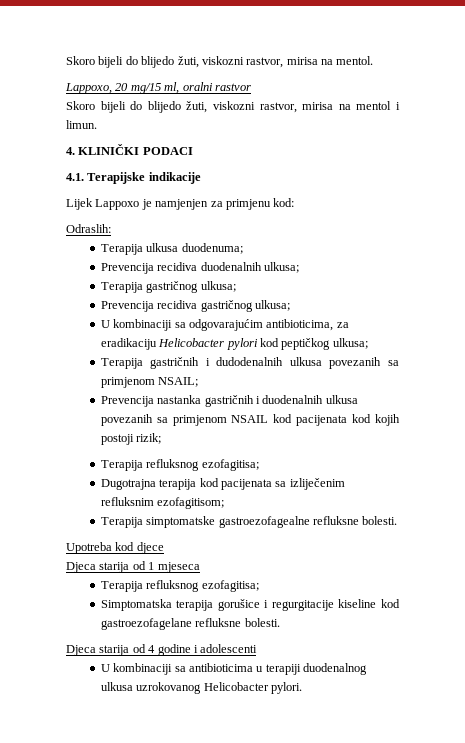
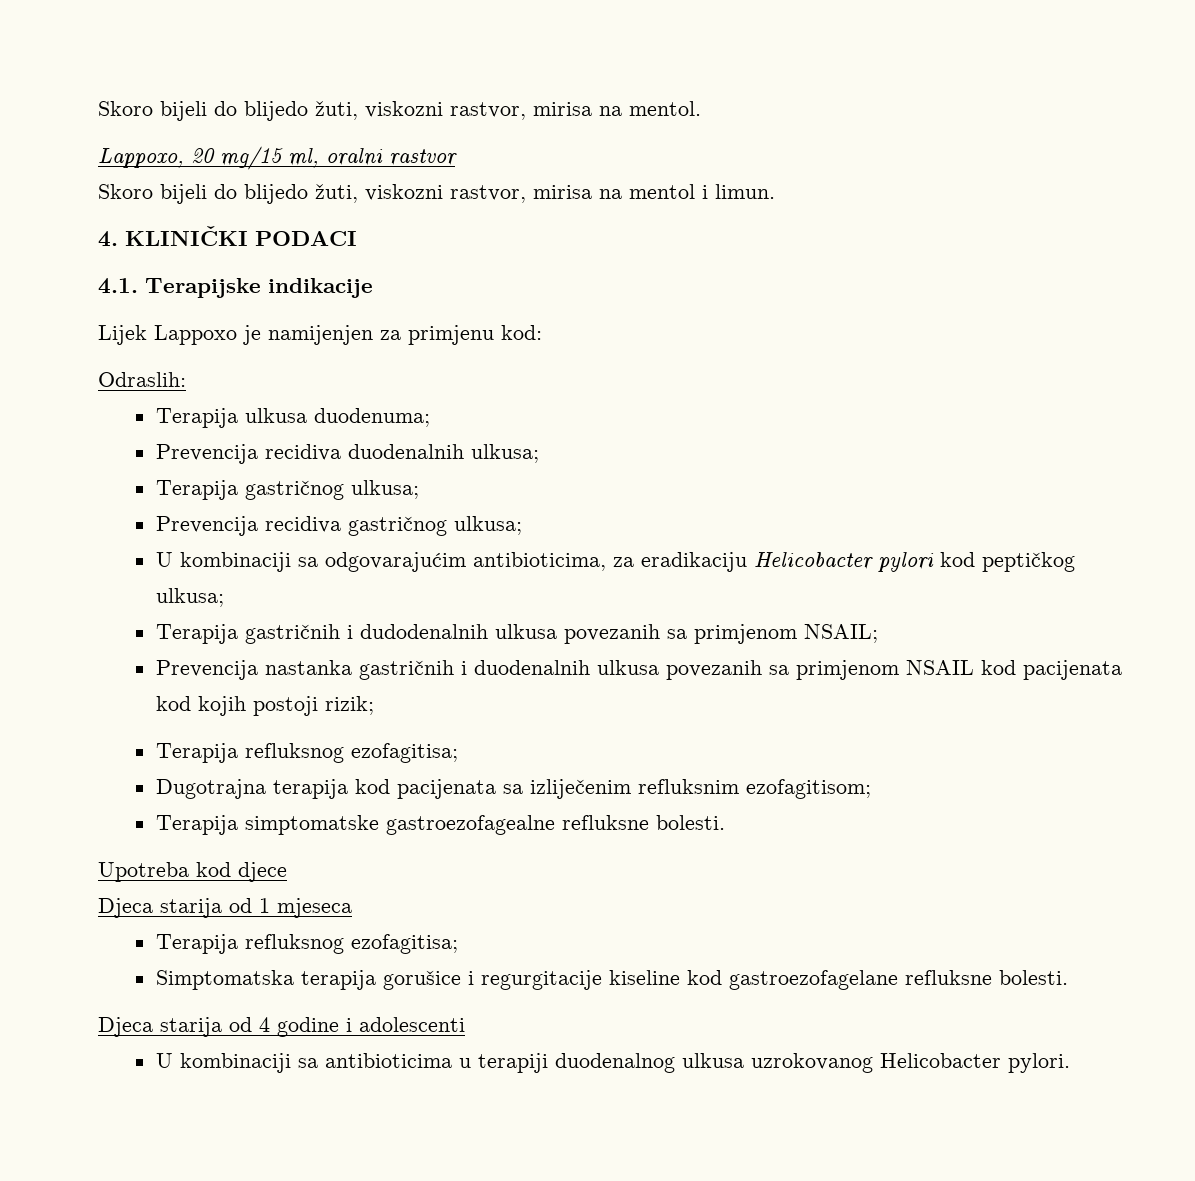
[155,199,209,210] namjenjen -> [268,325,373,345] namijenjen

